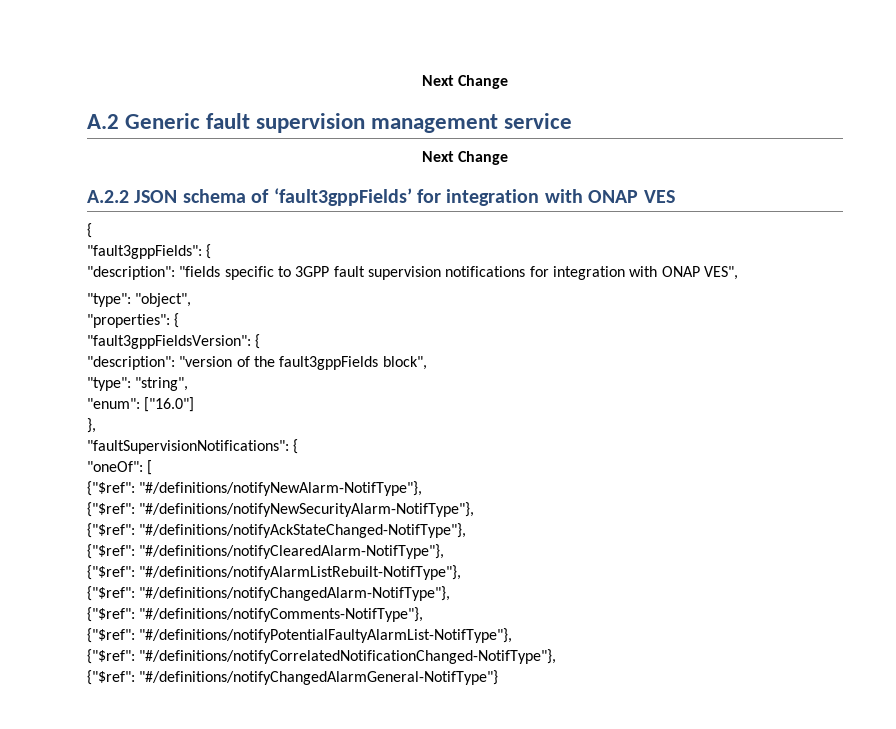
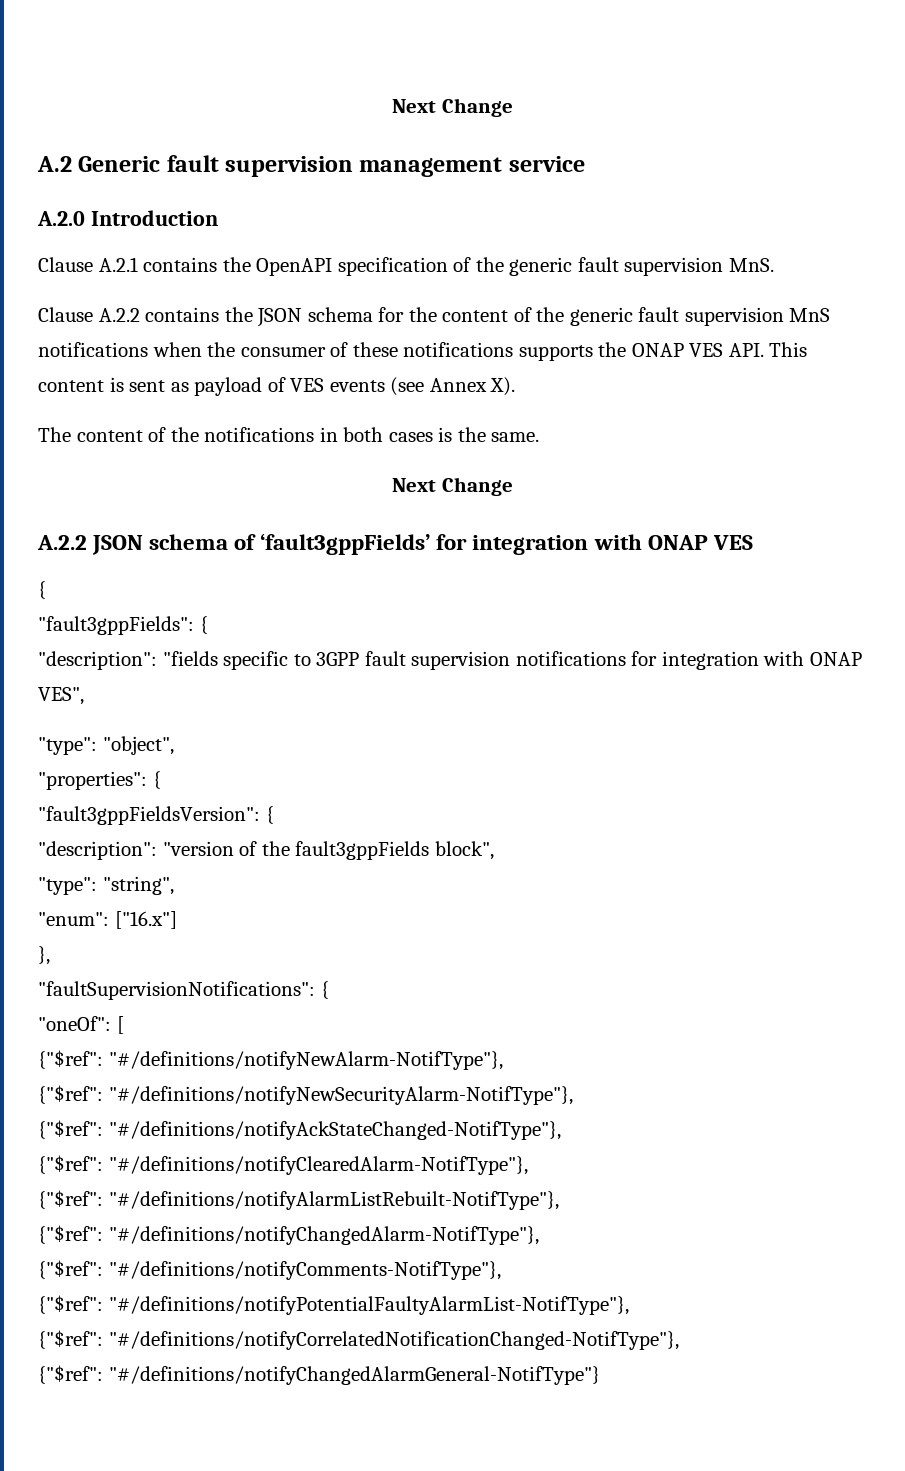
(573, 121) none -> [37,210,218,226] [38,257,774,276] [38,307,831,327] [38,342,808,361] [38,377,516,396] [38,427,540,442] // A.2.0 Introduction // Clause A.2.1 contains the OpenAPI specification of the generic fault supervision MnS. // Clause A.2.2 contains the JSON schema for the content of the generic fault supervision MnS notifications when the consumer of these notifications supports the ONAP VES API. This content is sent as payload of VES events (see Annex X). // The content of the notifications in both cases is the same.
[144,397,195,412] ["16.0"] -> [114,911,177,929] ["16.x"]

